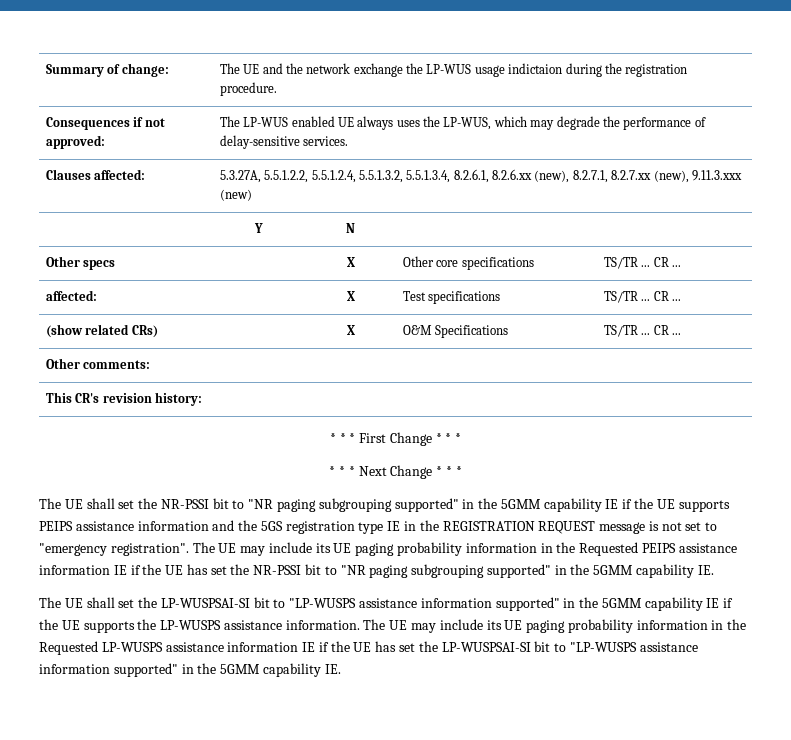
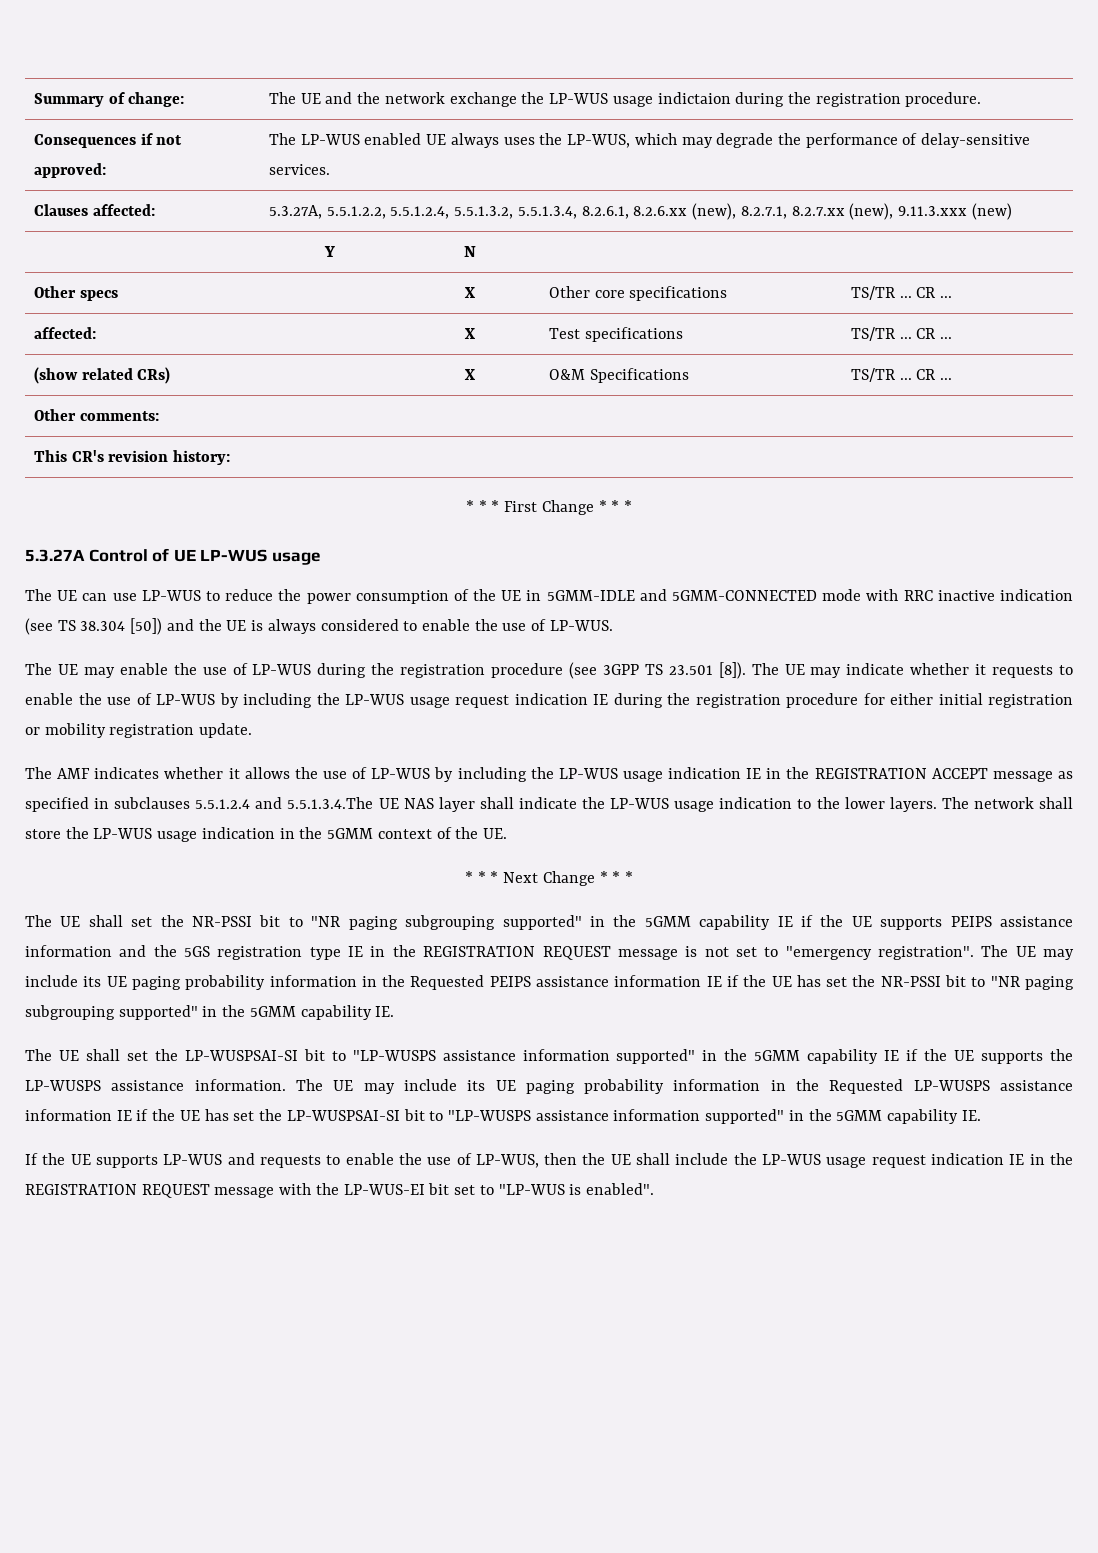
(462, 438) none -> [25,548,321,565] [25,589,1073,604] [25,618,613,635] [25,662,1073,679] [25,693,1073,708] [25,723,253,738] [25,767,1073,782] [25,797,1073,812] [25,827,507,842] // 5.3.27A Control of UE LP-WUS usage // The UE can use LP-WUS to reduce the power consumption of the UE in 5GMM-IDLE and 5GMM-CONNECTED mode with RRC inactive indication (see TS 38.304 [50]) and the UE is always considered to enable the use of LP-WUS. // The UE may enable the use of LP-WUS during the registration procedure (see 3GPP TS 23.501 [8]). The UE may indicate whether it requests to enable the use of LP-WUS by including the LP-WUS usage request indication IE during the registration procedure for either initial registration or mobility registration update. // The AMF indicates whether it allows the use of LP-WUS by including the LP-WUS usage indication IE in the REGISTRATION ACCEPT message as specified in subclauses 5.5.1.2.4 and 5.5.1.3.4.The UE NAS layer shall indicate the LP-WUS usage indication to the lower layers. The network shall store the LP-WUS usage indication in the 5GMM context of the UE.
(341, 669) none -> [25,1153,1074,1168] [25,1183,654,1198] // If the UE supports LP-WUS and requests to enable the use of LP-WUS, then the UE shall include the LP-WUS usage request indication IE in the REGISTRATION REQUEST message with the LP-WUS-EI bit set to "LP-WUS is enabled".

